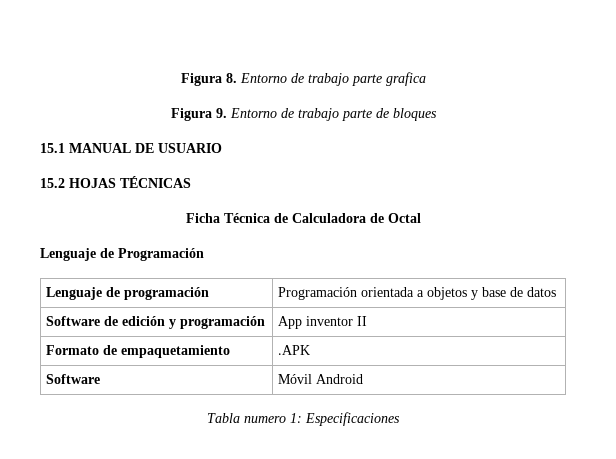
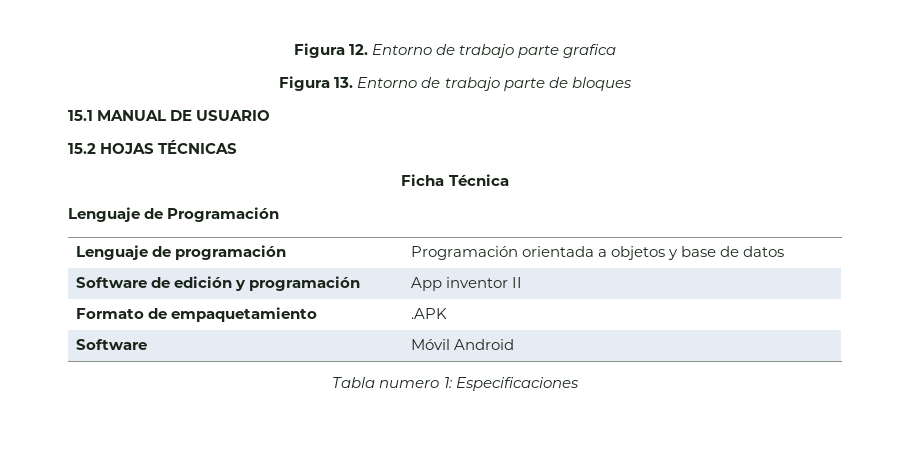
[180,73,237,86] Figura 8. -> [293,43,368,58] Figura 12.
[215,108,227,118] 9. -> [334,77,354,88] 13.
[273,213,421,223] de Calculadora de Octal -> (509, 180) none

